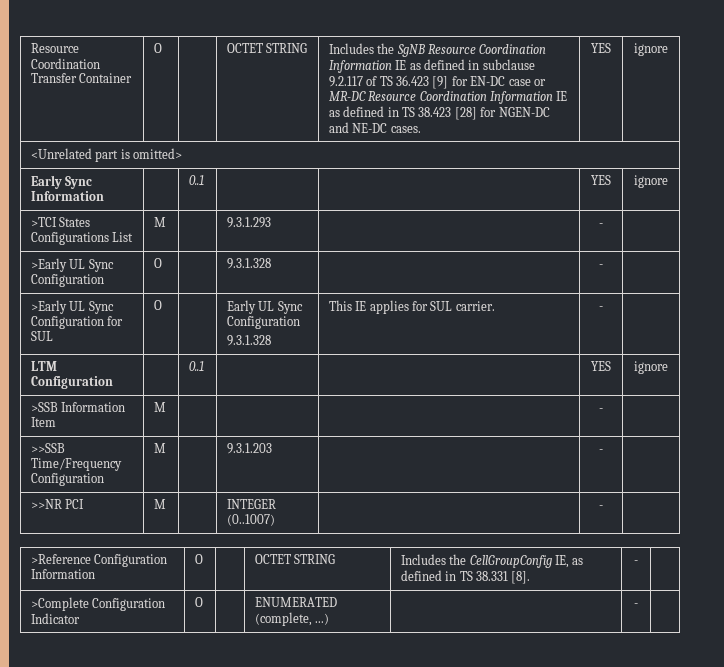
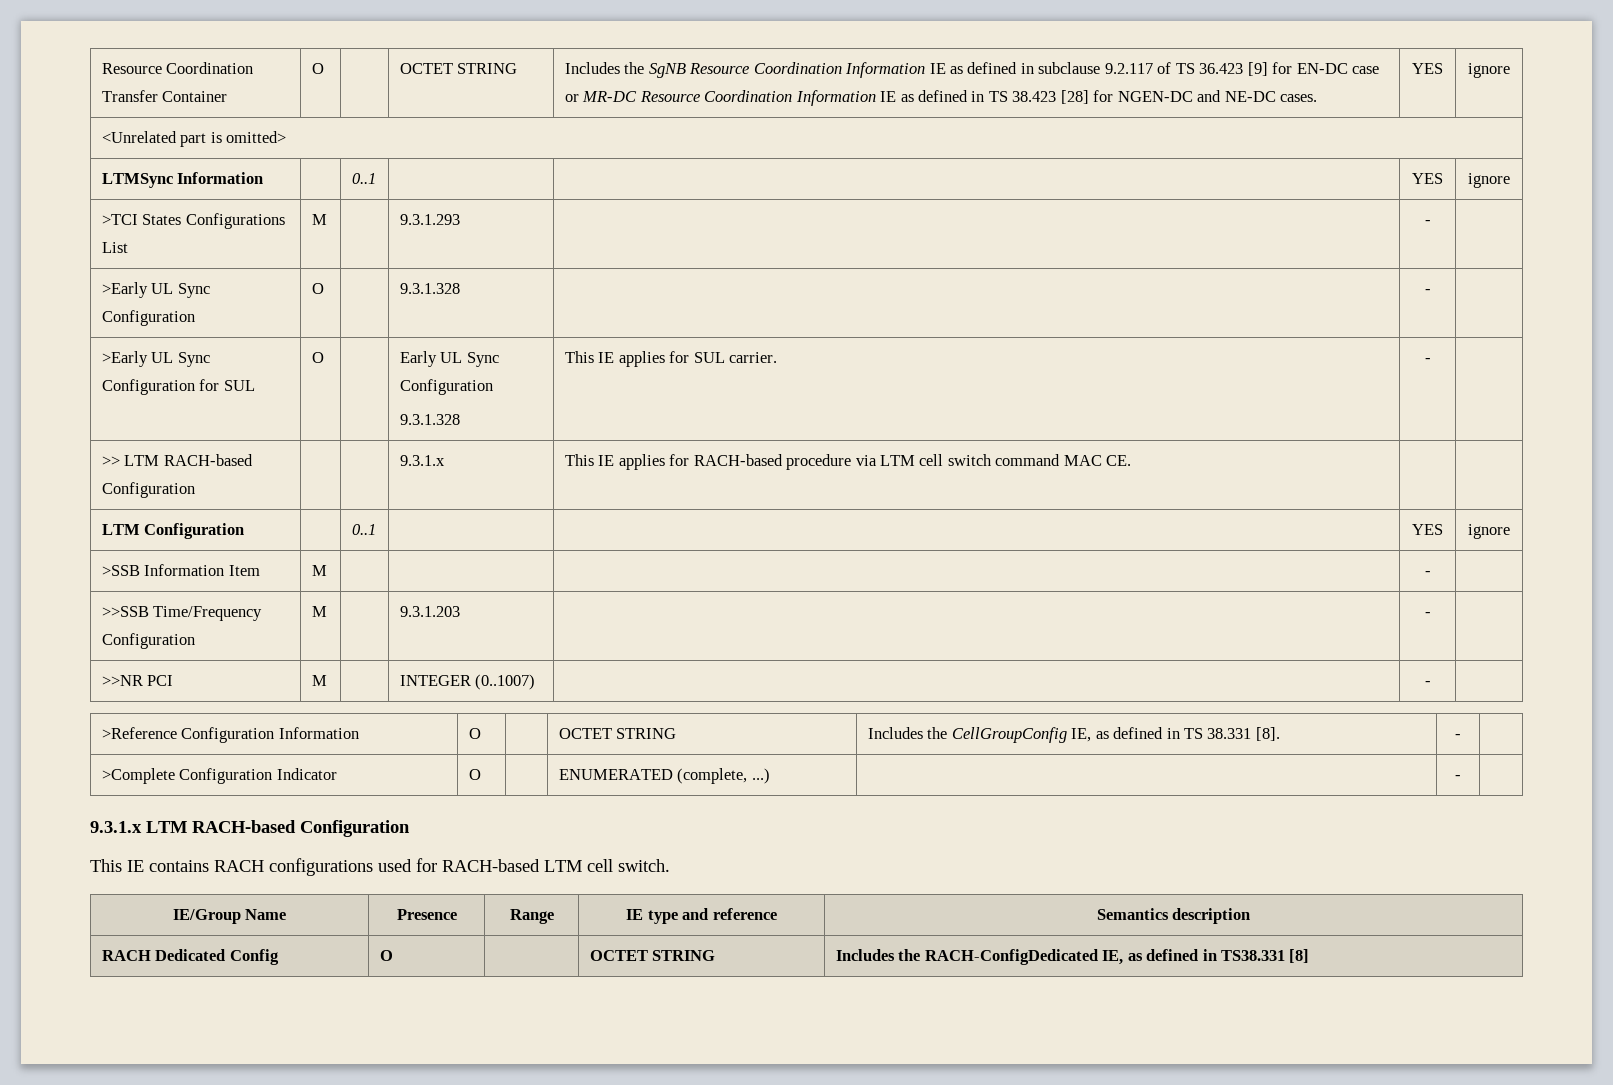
[30,175,93,189] Early Sync -> [101,173,173,188] LTMSync
(603, 308) none -> [101,454,253,466] [101,482,195,498] [399,455,445,466] [564,454,1132,470] // >> LTM RACH-based Configuration | | | 9.3.1.x | This IE applies for RACH-based procedure via LTM cell switch command MAC CE. | |
(638, 605) none -> [90,820,410,837] [90,858,670,876] [172,909,287,924] [396,909,457,920] [509,909,554,924] [626,908,777,924] [1096,908,1251,924] [101,949,279,965] [379,950,393,961] [589,950,716,961] [835,949,1310,965] // 9.3.1.x LTM RACH-based Configuration // This IE contains RACH configurations used for RACH-based LTM cell switch. // IE/Group Name | Presence | Range | IE type and reference | Semantics description // RACH Dedicated Config | O | | OCTET STRING | Includes the RACH-ConfigDedicated IE, as defined in TS38.331 [8]

